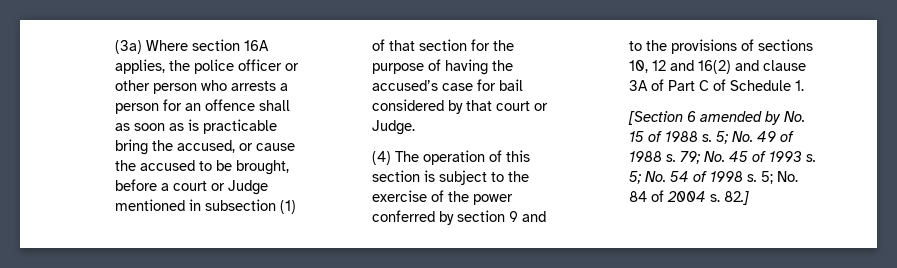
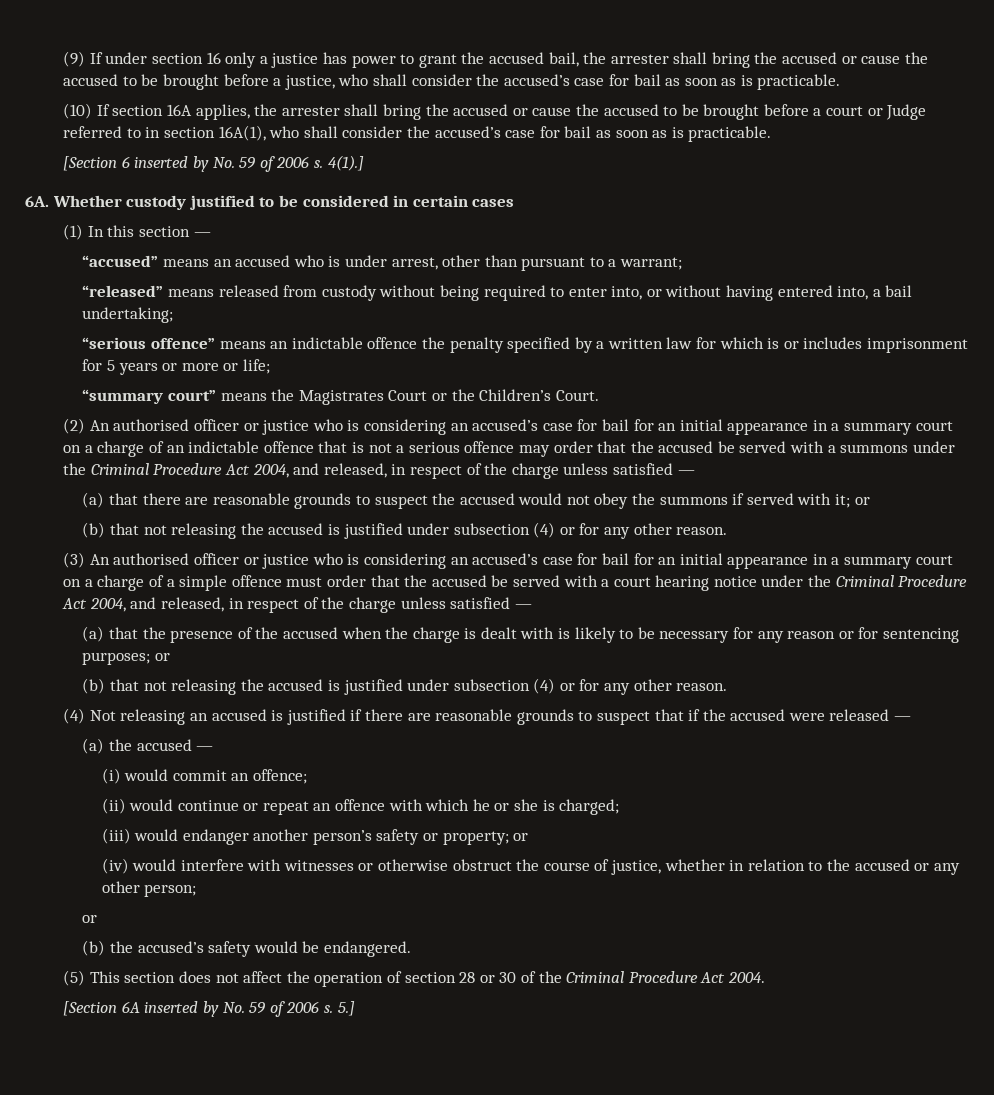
[114,39,269,54] [114,59,299,74] [114,80,288,94] [114,99,290,114] [114,119,277,134] [114,139,295,155] [114,160,289,175] (3a) Where section 16A applies, the police officer or other person who arrests a person for an offence shall as soon as is practicable bring the accused, or cause the accused to be brought, -> [63,51,928,68] [63,74,841,90] [63,103,760,120] (9) If under section 16 only a justice has power to grant the accused bail, the arrester shall bring the accused or cause the accused to be brought before a justice, who shall consider the accused’s case for bail as soon as is practicable. // (10) If section 16A applies, the arrester shall bring the accused or cause the accused to be brought
[114,199,296,214] [371,39,514,51] [371,59,513,75] [371,79,523,91] [371,99,548,114] [371,120,415,135] [371,150,530,165] [371,170,529,185] [371,190,513,205] [371,210,546,225] [628,39,813,54] [628,60,806,74] [628,79,804,91] mentioned in subsection (1) of that section for the purpose of having the accused’s case for bail considered by that court or Judge. // (4) The operation of this section is subject to the exercise of the power conferred by section 9 and to the provisions of sections 10, 12 and 16(2) and clause 3A of Part C of Schedule 1. -> [63,125,772,142] referred to in section 16A(1), who shall consider the accused’s case for bail as soon as is practicable.
[699,111,805,125] [628,131,794,144] [628,151,816,164] [628,171,798,184] [628,190,749,205] amended by No. 15 of 1988 s. 5; No. 49 of 1988 s. 79; No. 45 of 1993 s. 5; No. 54 of 1998 s. 5; No. 84 of 2004 s. 82.] -> [134,155,364,172] [25,195,515,210] [63,224,211,240] [82,255,683,271] [82,285,913,301] [82,307,174,323] [82,337,969,353] [82,359,270,375] [82,389,599,405] [63,418,953,435] [63,441,955,457] [63,463,695,479] [82,492,870,509] [82,522,728,539] [63,552,953,569] [63,575,968,591] [62,597,532,613] [82,626,959,643] [82,652,170,665] [82,678,728,695] [63,708,912,725] [82,738,214,754] [101,768,307,784] [101,798,620,815] [101,828,529,845] [101,858,960,875] [101,881,197,897] [82,915,98,923] [82,940,411,957] [63,970,765,987] [63,1001,355,1017] inserted by No. 59 of 2006 s. 4(1).] // 6A. Whether custody justified to be considered in certain cases // (1) In this section — // “accused” means an accused who is under arrest, other than pursuant to a warrant; // “released” means released from custody without being required to enter into, or without having entered into, a bail undertaking; // “serious offence” means an indictable offence the penalty specified by a written law for which is or includes imprisonment for 5 years or more or life; // “summary court” means the Magistrates Court or the Children’s Court. // (2) An authorised officer or justice who is considering an accused’s case for bail for an initial appearance in a summary court on a charge of an indictable offence that is not a serious offence may order that the accused be served with a summons under the Criminal Procedure Act 2004, and released, in respect of the charge unless satisfied — // (a) that there are reasonable grounds to suspect the accused would not obey the summons if served with it; or // (b) that not releasing the accused is justified under subsection (4) or for any other reason. // (3) An authorised officer or justice who is considering an accused’s case for bail for an initial appearance in a summary court on a charge of a simple offence must order that the accused be served with a court hearing notice under the Criminal Procedure Act 2004, and released, in respect of the charge unless satisfied — // (a) that the presence of the accused when the charge is dealt with is likely to be necessary for any reason or for sentencing purposes; or // (b) that not releasing the accused is justified under subsection (4) or for any other reason. // (4) Not releasing an accused is justified if there are reasonable grounds to suspect that if the accused were released — // (a) the accused — // (i) would commit an offence; // (ii) would continue or repeat an offence with which he or she is charged; // (iii) would endanger another person’s safety or property; or // (iv) would interfere with witnesses or otherwise obstruct the course of justice, whether in relation to the accused or any other person; // or // (b) the accused’s safety would be endangered. // (5) This section does not affect the operation of section 28 or 30 of the Criminal Procedure Act 2004. // [Section 6A inserted by No. 59 of 2006 s. 5.]

